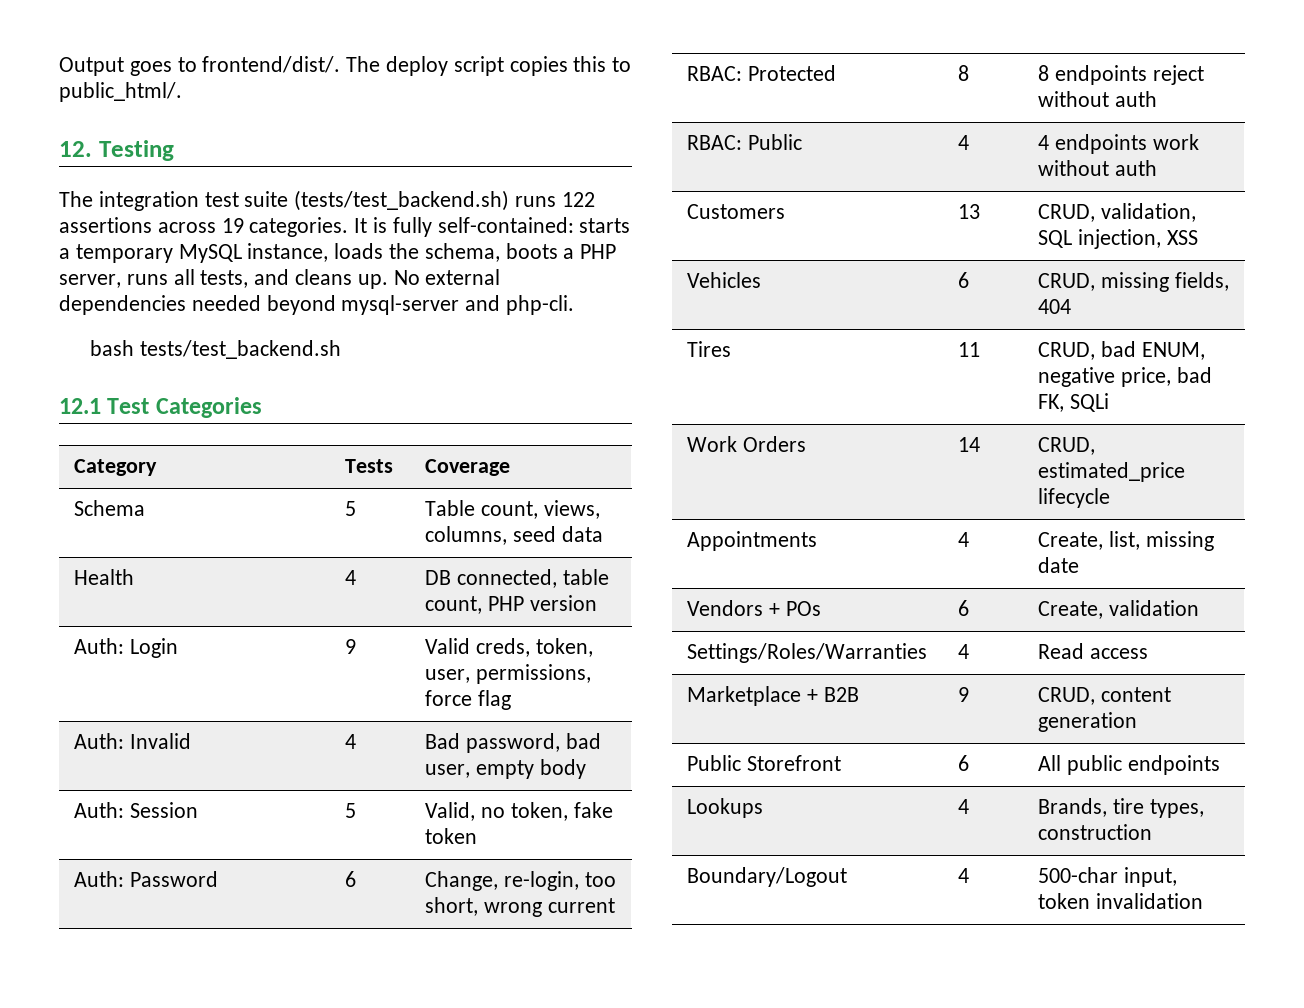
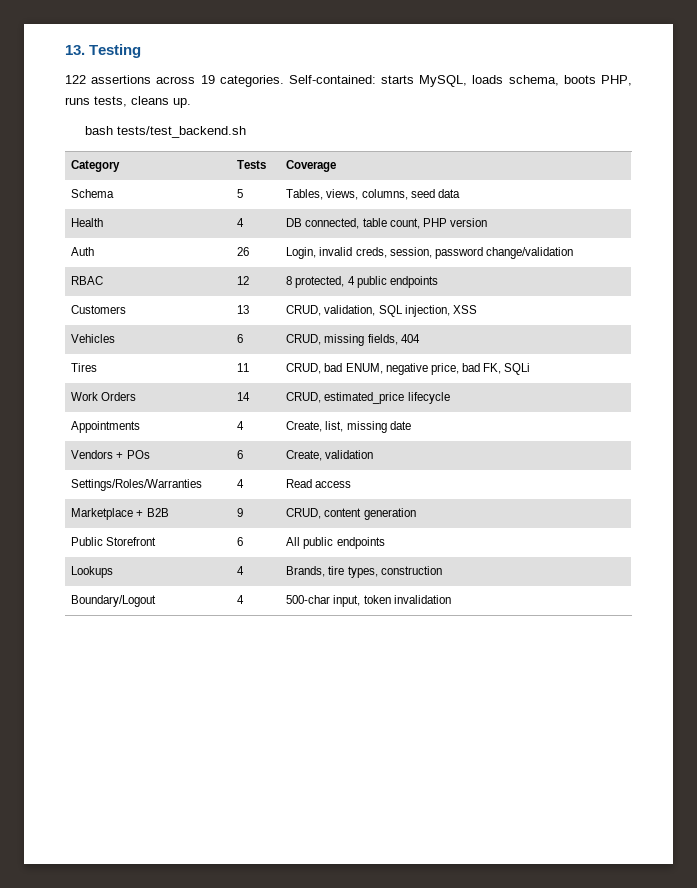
[59,56,632,76] [59,82,182,102] [59,140,174,161] [59,190,557,211] Output goes to frontend/dist/. The deploy script copies this to public_html/. // 12. Testing // The integration test suite (tests/test_backend.sh) runs -> [65,44,142,58] 13. Testing //
[354,217,631,237] [59,243,617,263] [59,269,501,289] [59,295,575,315] It is fully self-contained: starts a temporary MySQL instance, loads the schema, boots a PHP server, runs all tests, and cleans up. No external dependencies needed beyond mysql-server and php-cli. -> [288,75,632,87] [65,96,191,108] Self-contained: starts MySQL, loads schema, boots PHP, runs tests, cleans up.
[59,397,262,418] // 12.1 Test Categories -> (246, 132) none
[425,500,539,519] Table count, -> [286,189,324,200] Tables,
[74,638,179,658] [345,639,357,654] [425,638,593,657] [425,664,592,684] [425,690,512,710] [74,733,192,749] [345,734,357,749] [425,733,601,753] [425,759,586,779] [74,802,199,818] [345,803,357,818] [425,802,613,821] [425,828,478,844] [74,871,219,887] [345,871,357,887] [425,871,616,891] [425,897,615,917] [687,65,837,81] [958,65,970,81] [1038,65,1204,85] [1038,91,1158,107] [687,134,803,150] [958,135,970,150] [1038,134,1199,154] [1038,160,1158,176] Auth: Login | 9 | Valid creds, token, user, permissions, force flag // Auth: Invalid | 4 | Bad password, bad user, empty body // Auth: Session | 5 | Valid, no token, fake token // Auth: Password | 6 | Change, re-login, too short, wrong current // RBAC: Protected | 8 | 8 endpoints reject without auth // RBAC: Public | 4 | 4 endpoints work without auth -> [71,247,95,256] [237,247,250,256] [286,247,573,259] [71,276,104,285] [237,276,250,285] [286,276,438,288] Auth | 26 | Login, invalid creds, session, password change/validation // RBAC | 12 | 8 protected, 4 public endpoints

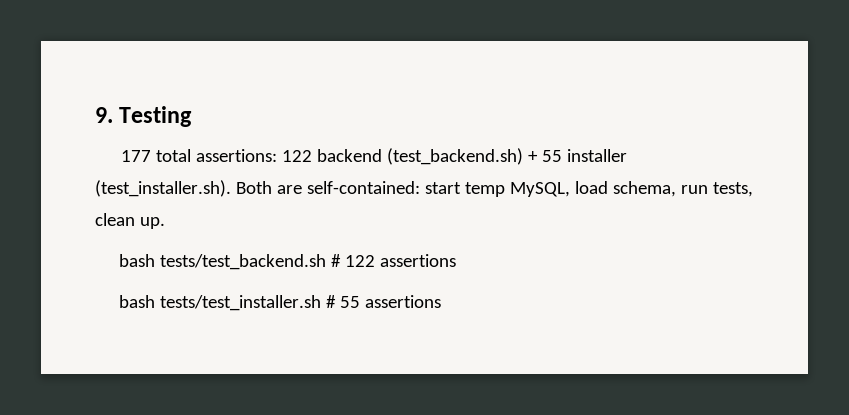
[65,45,85,55] 13. -> [95,107,113,123] 9.
[65,75,632,87] [65,96,191,108] [84,126,246,138] [71,160,121,172] [237,160,267,169] [286,160,337,172] [71,189,115,198] [237,189,244,198] [286,189,460,200] [71,218,104,227] [237,218,245,227] [286,218,487,229] [71,247,95,256] [237,247,250,256] [286,247,573,259] [71,276,104,285] [237,276,250,285] [286,276,438,288] [71,305,127,314] [237,305,250,314] [286,305,477,317] [71,334,116,343] [237,334,244,343] [286,334,420,346] [71,363,98,372] [237,363,250,372] [286,363,531,375] [71,392,137,401] [237,392,251,401] [286,392,450,404] [71,421,141,433] [237,421,245,430] [286,421,411,433] [71,450,150,459] [237,450,244,459] [286,450,374,461] [71,479,203,491] [237,479,245,488] [286,479,352,488] [71,508,169,520] [237,508,244,517] [286,508,416,520] [71,537,157,546] [237,537,244,546] [286,537,385,549] [71,566,114,578] [237,566,245,575] [286,566,442,578] [71,595,157,607] [237,595,245,604] [286,595,451,607] 122 assertions across 19 categories. Self-contained: starts MySQL, loads schema, boots PHP, runs tests, cleans up. // bash tests/test_backend.sh // Category | Tests | Coverage // Schema | 5 | Tables, views, columns, seed data // Health | 4 | DB connected, table count, PHP version // Auth | 26 | Login, invalid creds, session, password change/validation // RBAC | 12 | 8 protected, 4 public endpoints // Customers | 13 | CRUD, validation, SQL injection, XSS // Vehicles | 6 | CRUD, missing fields, 404 // Tires | 11 | CRUD, bad ENUM, negative price, bad FK, SQLi // Work Orders | 14 | CRUD, estimated_price lifecycle // Appointments | 4 | Create, list, missing date // Vendors + POs | 6 | Create, validation // Settings/Roles/Warranties | 4 | Read access // Marketplace + B2B | 9 | CRUD, content generation // Public Storefront | 6 | All public endpoints // Lookups | 4 | Brands, tire types, construction // Boundary/Logout | 4 | 500-char input, token invalidation -> [121,148,628,165] [95,180,753,197] [95,213,165,229] [119,254,457,270] [119,295,442,311] 177 total assertions: 122 backend (test_backend.sh) + 55 installer (test_installer.sh). Both are self-contained: start temp MySQL, load schema, run tests, clean up. // bash tests/test_backend.sh # 122 assertions // bash tests/test_installer.sh # 55 assertions

